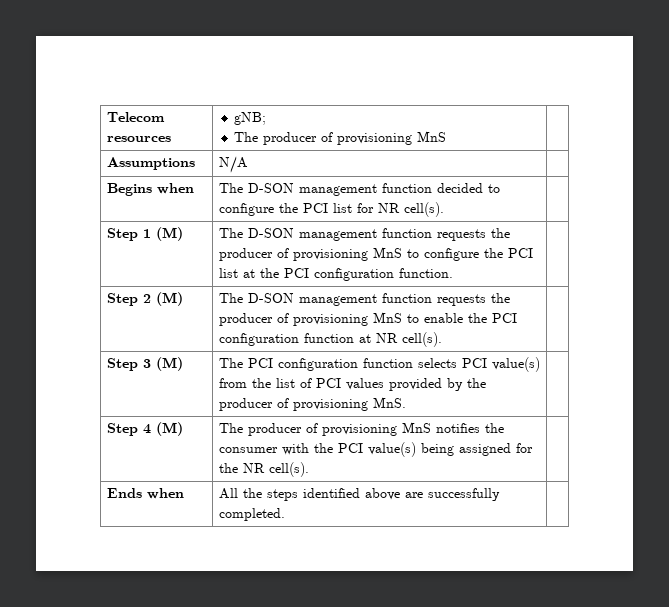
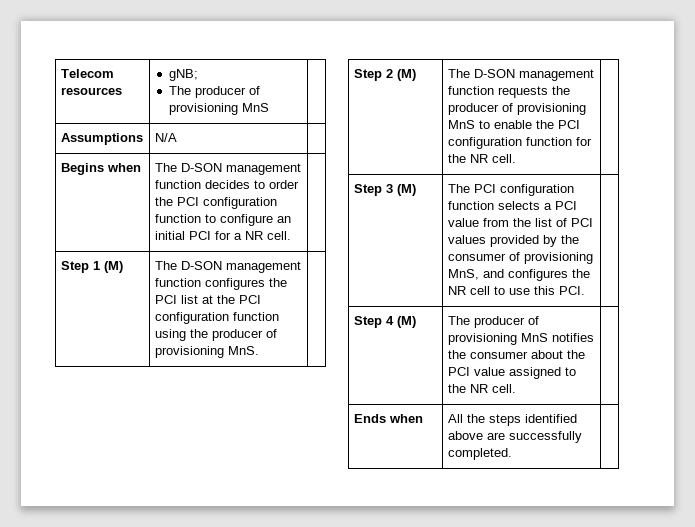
[436,183,500,193] [218,202,444,217] decided to configure the PCI list for NR cell(s). -> [204,180,299,189] [154,197,277,209] [154,214,291,226] [154,231,291,240] decides to order the PCI configuration function to configure an initial PCI for a NR cell.
[436,228,510,241] [218,247,479,261] requests the producer of provisioning MnS to configure -> [204,278,265,290] configures
[398,268,453,278] function. -> [232,312,279,321] [154,329,277,341] [154,346,259,358] function using the producer of provisioning MnS.
[358,332,442,347] at NR cell(s). -> [575,137,592,146] [447,154,516,163] for the NR cell.
[461,357,540,372] PCI value(s) -> [543,201,577,210] [447,218,479,227] a PCI value
[218,397,406,411] producer of provisioning MnS. -> [447,252,593,264] [447,269,590,281] [447,286,585,295] consumer of provisioning MnS, and configures the NR cell to use this PCI.
[281,442,533,457] [218,462,309,477] with the PCI value(s) being assigned for the NR cell(s). -> [530,350,585,359] [447,367,576,379] [447,384,516,393] about the PCI value assigned to the NR cell.

